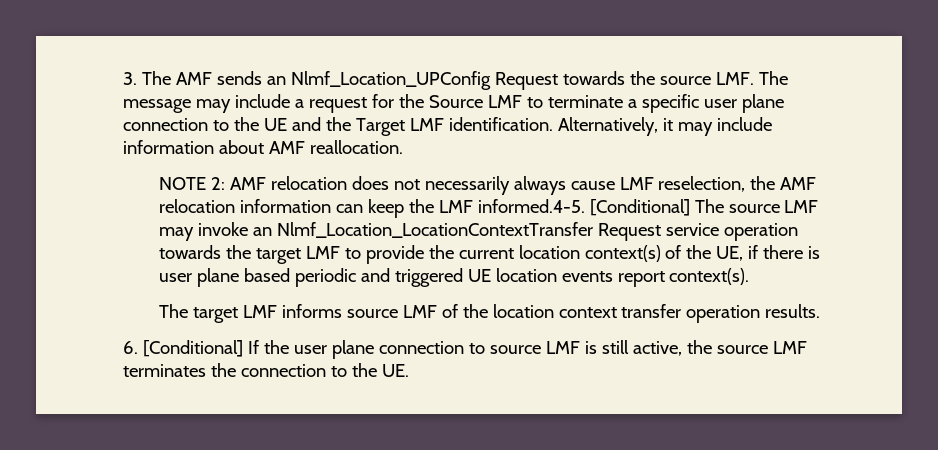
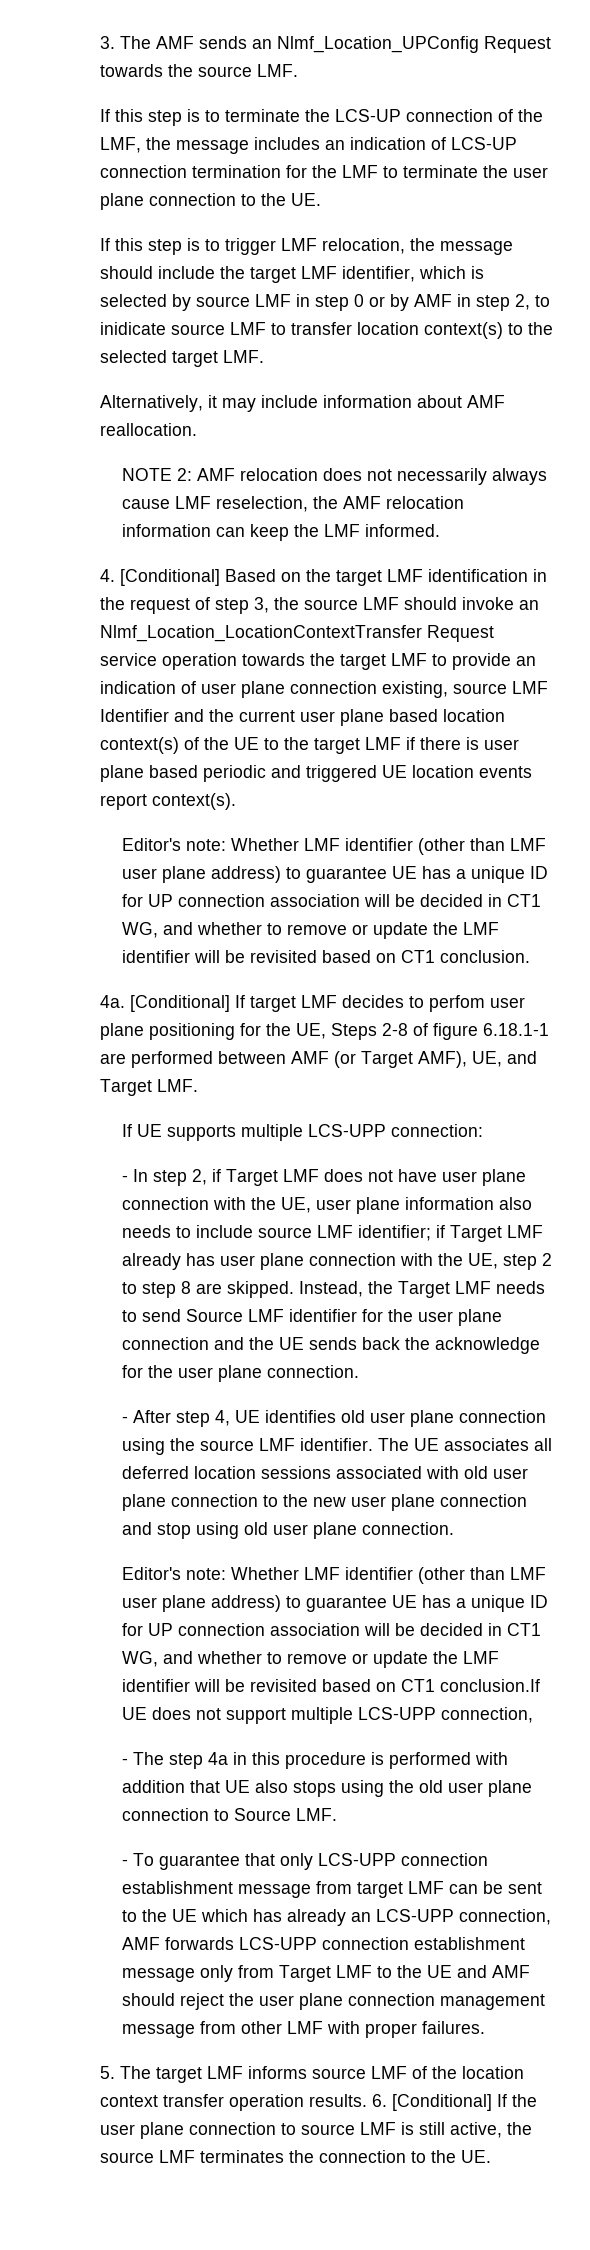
[759,71,789,85] [123,94,484,113] The message may include a request for the Source -> [100,109,544,126] [100,137,518,154] [100,165,338,178] // If this step is to terminate the LCS-UP connection of the LMF, the message includes an indication of LCS-UP connection termination for the
[628,94,785,113] [123,117,554,136] a specific user plane connection to the UE and the Target LMF identification. -> [483,165,549,178] [100,193,322,210] [100,238,514,255] [100,266,485,283] [100,294,551,311] [100,322,554,339] [100,350,265,367] the user plane connection to the UE. // If this step is to trigger LMF relocation, the message should include the target LMF identifier, which is selected by source LMF in step 0 or by AMF in step 2, to inidicate source LMF to transfer location context(s) to the selected target LMF. //
[477,199,819,216] [158,227,194,241] informed.4-5. [Conditional] The source LMF may -> [364,524,440,537] [100,569,548,586] [100,597,458,614] informed. // 4. [Conditional] Based on the target LMF identification in the request of step 3, the source LMF should
[428,245,744,262] the current location context(s) of the UE, -> [516,656,537,666] [100,681,549,698] [100,709,506,726] [100,737,402,754] an indication of user plane connection existing, source LMF Identifier and the current user plane based location context(s) of the UE to the target LMF
(750, 276) none -> [121,838,546,855] [121,866,548,883] [121,894,541,907] [121,922,499,939] [121,950,530,963] [100,995,526,1012] [100,1023,550,1040] [100,1051,538,1068] [100,1079,199,1096] [121,1124,483,1141] [121,1169,526,1186] [121,1197,532,1214] [121,1225,543,1242] [121,1253,552,1270] [121,1281,545,1298] [121,1309,502,1326] [121,1337,540,1354] [121,1365,359,1382] [121,1410,546,1427] [121,1438,552,1455] [121,1466,528,1479] [121,1494,527,1511] [121,1522,454,1539] [121,1567,546,1584] [121,1595,548,1612] [121,1623,541,1636] [121,1651,499,1668] [121,1679,540,1692] [121,1707,533,1724] [121,1752,508,1769] [121,1780,532,1797] [121,1808,337,1821] [121,1853,488,1870] [121,1881,542,1898] [121,1909,551,1926] [121,1937,525,1950] [121,1965,530,1982] [121,1993,545,2010] [121,2021,485,2038] [100,2066,116,2079] Editor's note: Whether LMF identifier (other than LMF user plane address) to guarantee UE has a unique ID for UP connection association will be decided in CT1 WG, and whether to remove or update the LMF identifier will be revisited based on CT1 conclusion. // 4a. [Conditional] If target LMF decides to perfom user plane positioning for the UE, Steps 2-8 of figure 6.18.1-1 are performed between AMF (or Target AMF), UE, and Target LMF. // If UE supports multiple LCS-UPP connection: // - In step 2, if Target LMF does not have user plane connection with the UE, user plane information also needs to include source LMF identifier; if Target LMF already has user plane connection with the UE, step 2 to step 8 are skipped. Instead, the Target LMF needs to send Source LMF identifier for the user plane connection and the UE sends back the acknowledge for the user plane connection. // - After step 4, UE identifies old user plane connection using the source LMF identifier. The UE associates all deferred location sessions associated with old user plane connection to the new user plane connection and stop using old user plane connection. // Editor's note: Whether LMF identifier (other than LMF user plane address) to guarantee UE has a unique ID for UP connection association will be decided in CT1 WG, and whether to remove or update the LMF identifier will be revisited based on CT1 conclusion.If UE does not support multiple LCS-UPP connection, // - The step 4a in this procedure is performed with addition that UE also stops using the old user plane connection to Source LMF. // - To guarantee that only LCS-UPP connection establishment message from target LMF can be sent to the UE which has already an LCS-UPP connection, AMF forwards LCS-UPP connection establishment message only from Target LMF to the UE and AMF should reject the user plane connection management message from other LMF with proper failures. // 5.
(821, 311) // -> (368, 2100) none

